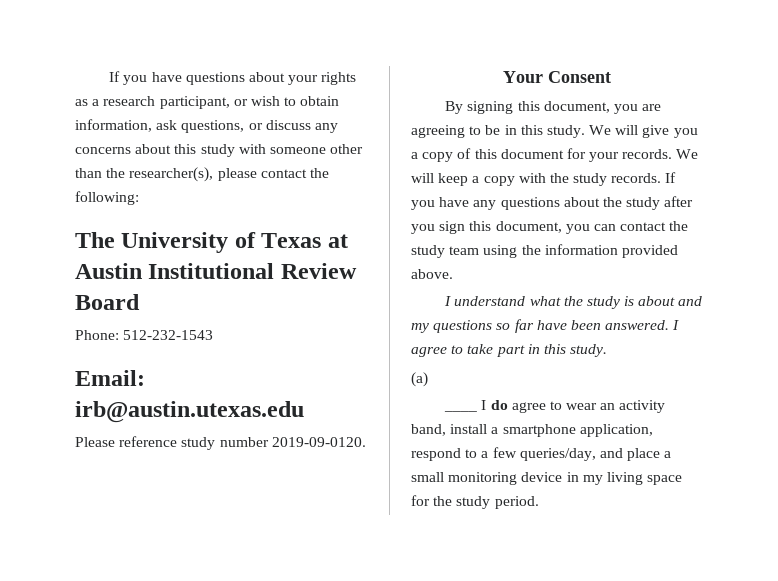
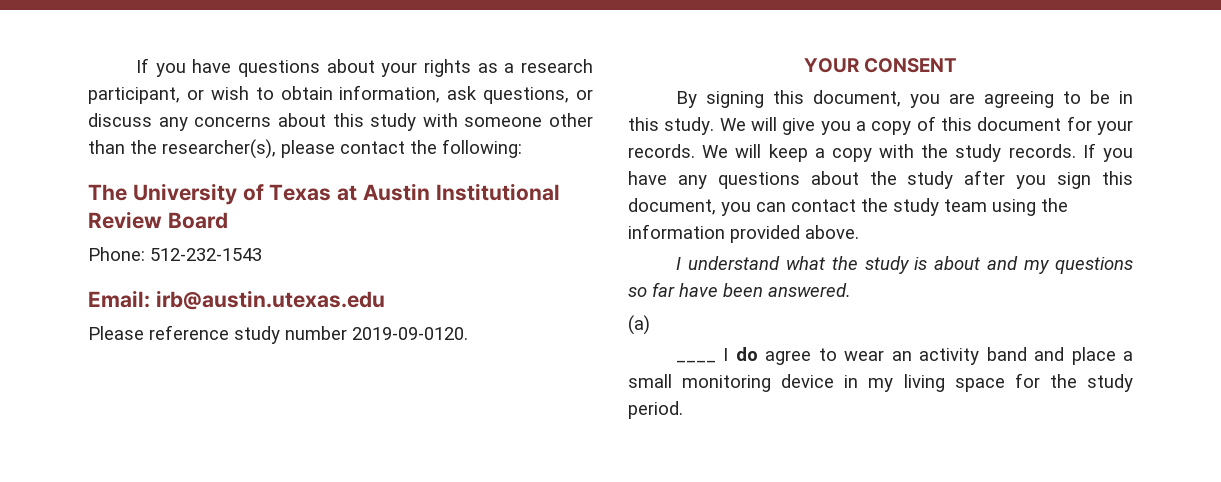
[503,71,611,83] Your Consent -> [803,58,958,73] YOUR CONSENT
[672,320,680,330] [411,344,608,357] I agree to take part in this study. -> (851, 290) none
[411,424,653,437] [411,447,596,461] band, install a smartphone application, respond to a few queries/day, -> [986,347,1027,361] band

